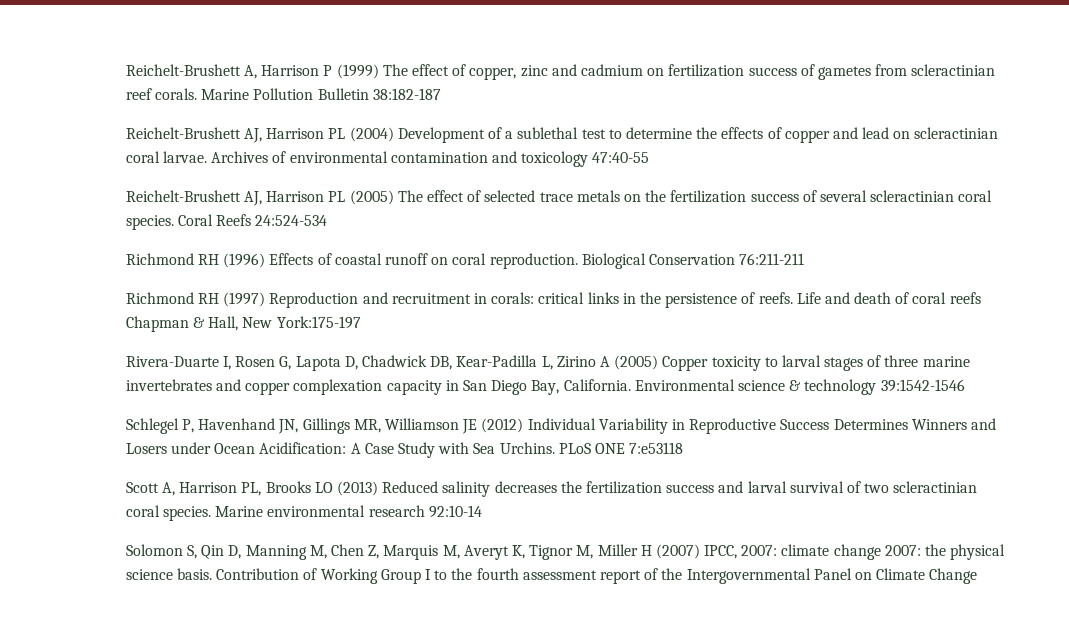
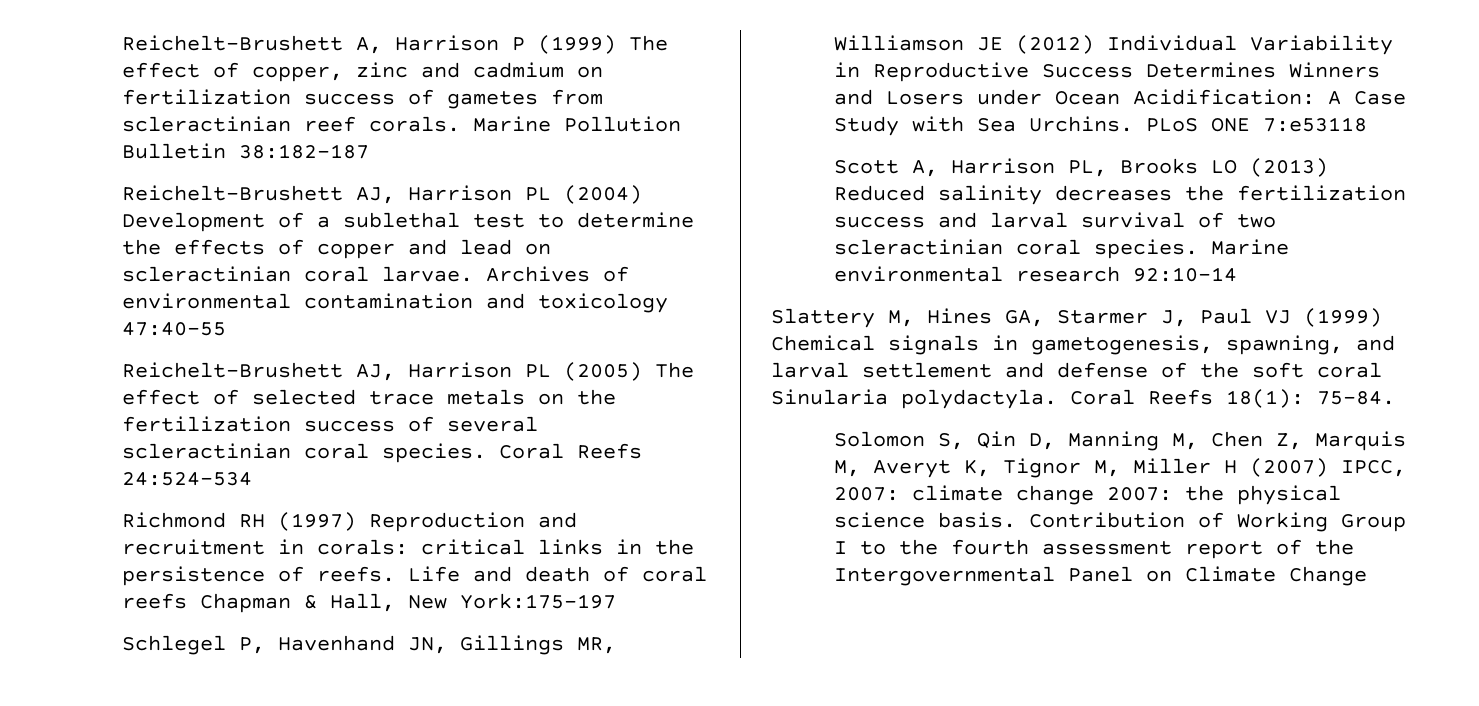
[125,253,805,269] // Richmond RH (1996) Effects of coastal runoff on coral reproduction. Biological Conservation 76:211-211 -> (253, 479) none
[125,355,970,371] [125,379,965,395] // Rivera-Duarte I, Rosen G, Lapota D, Chadwick DB, Kear-Padilla L, Zirino A (2005) Copper toxicity to larval stages of three marine invertebrates and copper complexation capacity in San Diego Bay, California. Environmental science & technology 39:1542-1546 -> (617, 601) none
(482, 511) none -> [771,308,1382,328] [771,335,1395,355] [771,362,1382,378] [771,389,1395,409] // Slattery M, Hines GA, Starmer J, Paul VJ (1999) Chemical signals in gametogenesis, spawning, and larval settlement and defense of the soft coral Sinularia polydactyla. Coral Reefs 18(1): 75-84.

